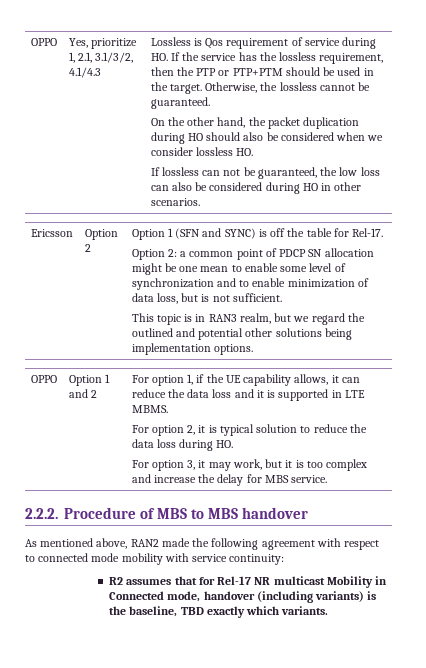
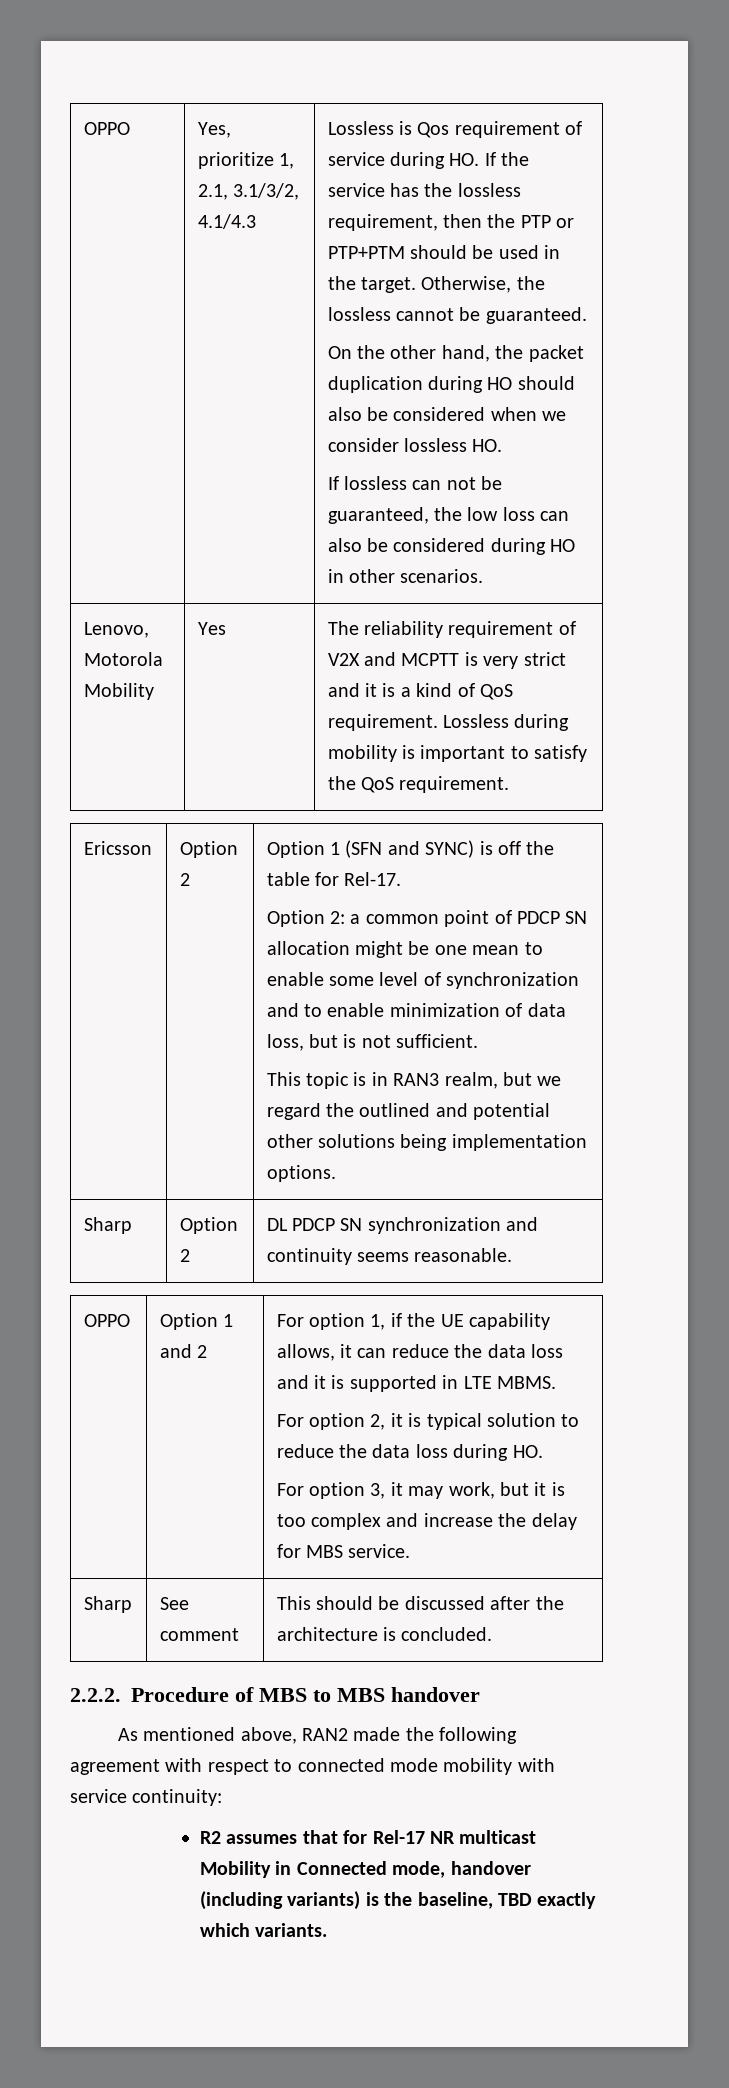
(200, 202) none -> [83,622,149,638] [83,652,163,666] [83,683,154,700] [197,622,226,635] [327,621,576,638] [327,652,566,669] [327,683,513,700] [327,714,570,731] [327,745,588,762] [327,776,510,793] // Lenovo, Motorola Mobility | Yes | The reliability requirement of V2X and MCPTT is very strict and it is a kind of QoS requirement. Lossless during mobility is important to satisfy the QoS requirement.
(253, 349) none -> [83,1217,132,1234] [179,1217,238,1234] [179,1249,190,1262] [266,1217,539,1234] [266,1248,513,1265] // Sharp | Option 2 | DL PDCP SN synchronization and continuity seems reasonable.
(328, 479) none -> [83,1596,132,1613] [159,1597,189,1610] [159,1628,239,1641] [276,1596,564,1610] [276,1627,493,1641] // Sharp | See comment | This should be discussed after the architecture is concluded.

